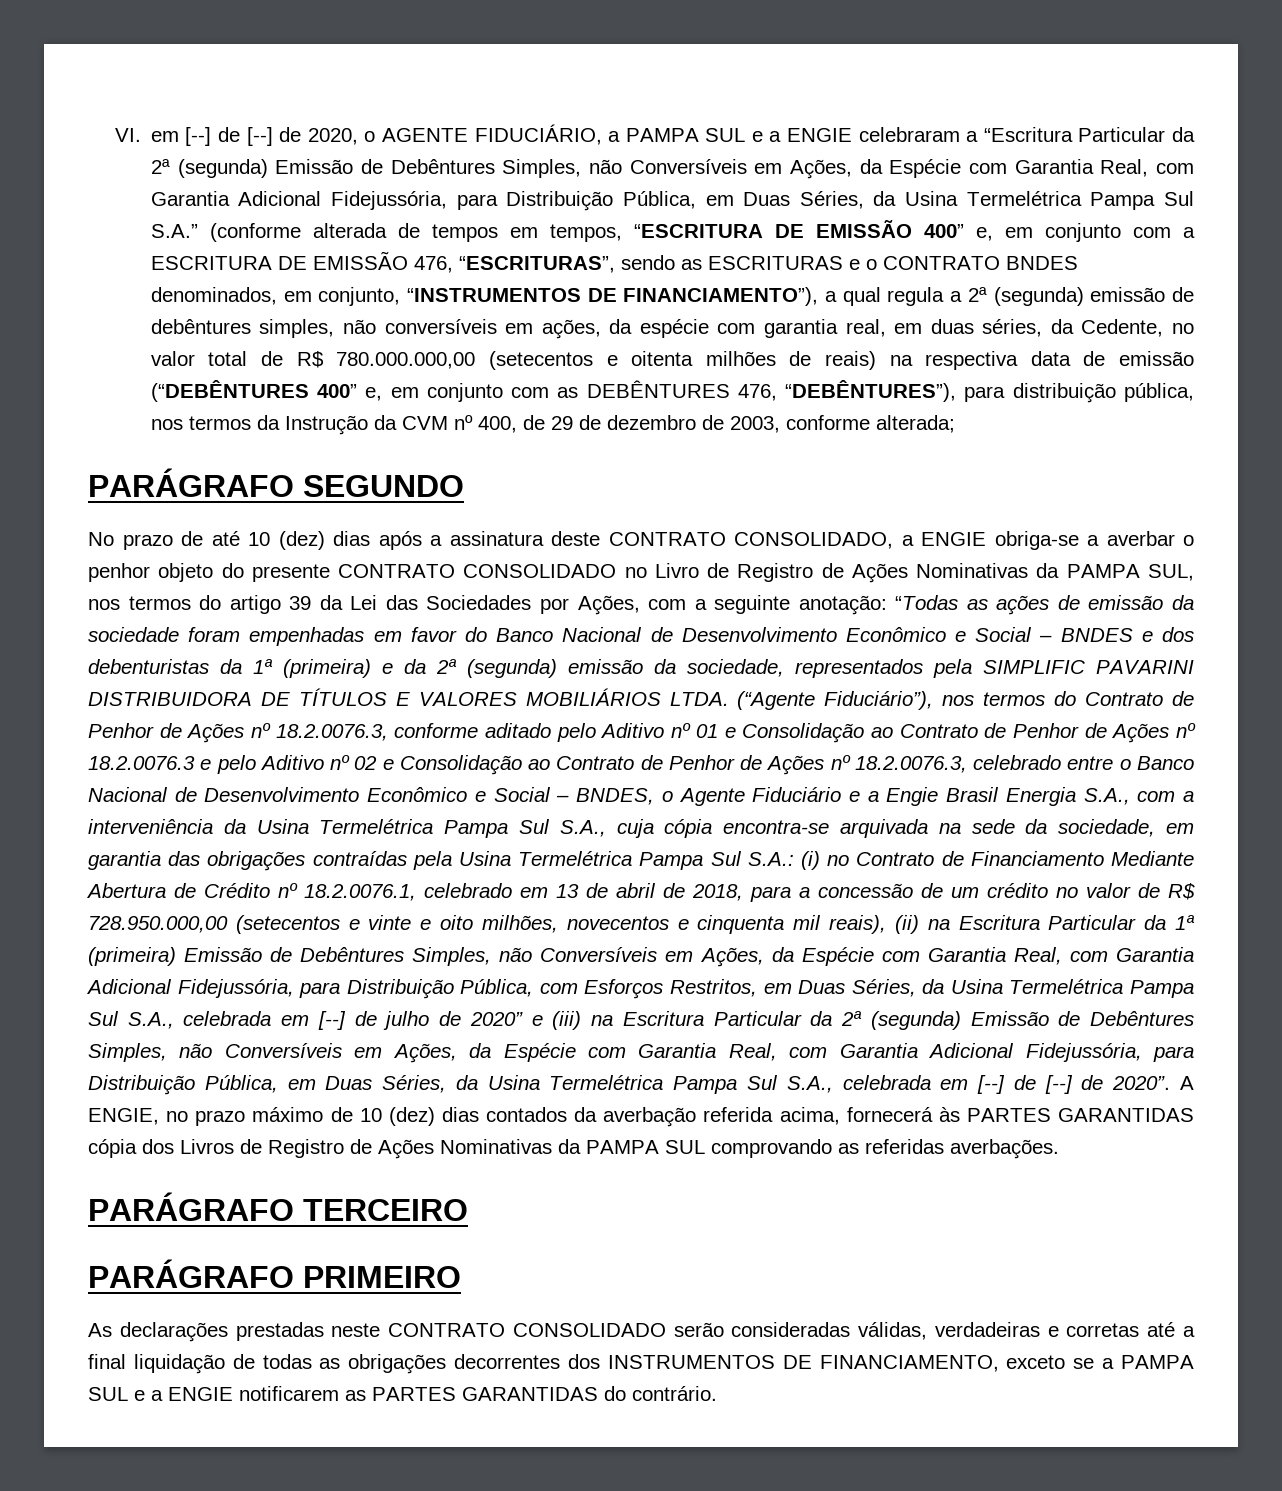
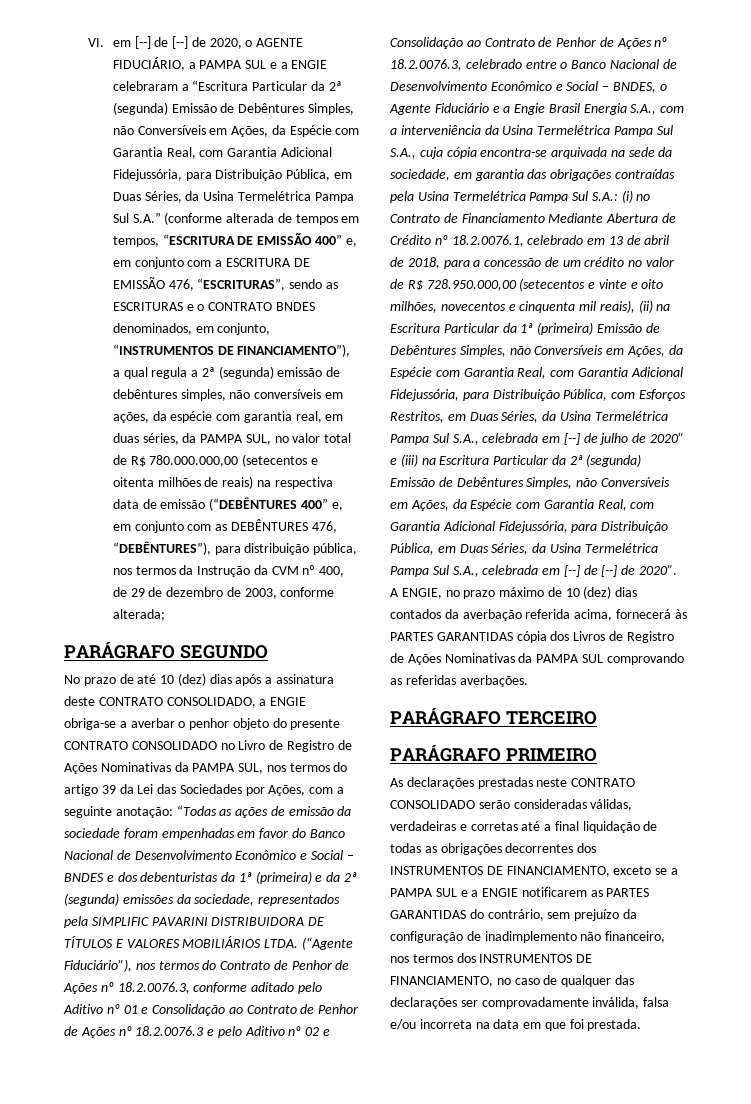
[1081,319,1164,337] Cedente, -> [200,434,271,445] PAMPA SUL,
[568,659,643,674] emissão -> [122,894,174,904] emissões
[632,1386,717,1401] contrário. -> [487,909,637,921] [390,931,666,943] [390,953,593,963] [390,975,634,987] [390,997,670,1009] [390,1019,642,1031] contrário, sem prejuízo da configuração de inadimplemento não financeiro, nos termos dos INSTRUMENTOS DE FINANCIAMENTO, no caso de qualquer das declarações ser comprovadamente inválida, falsa e/ou incorreta na data em que foi prestada.

